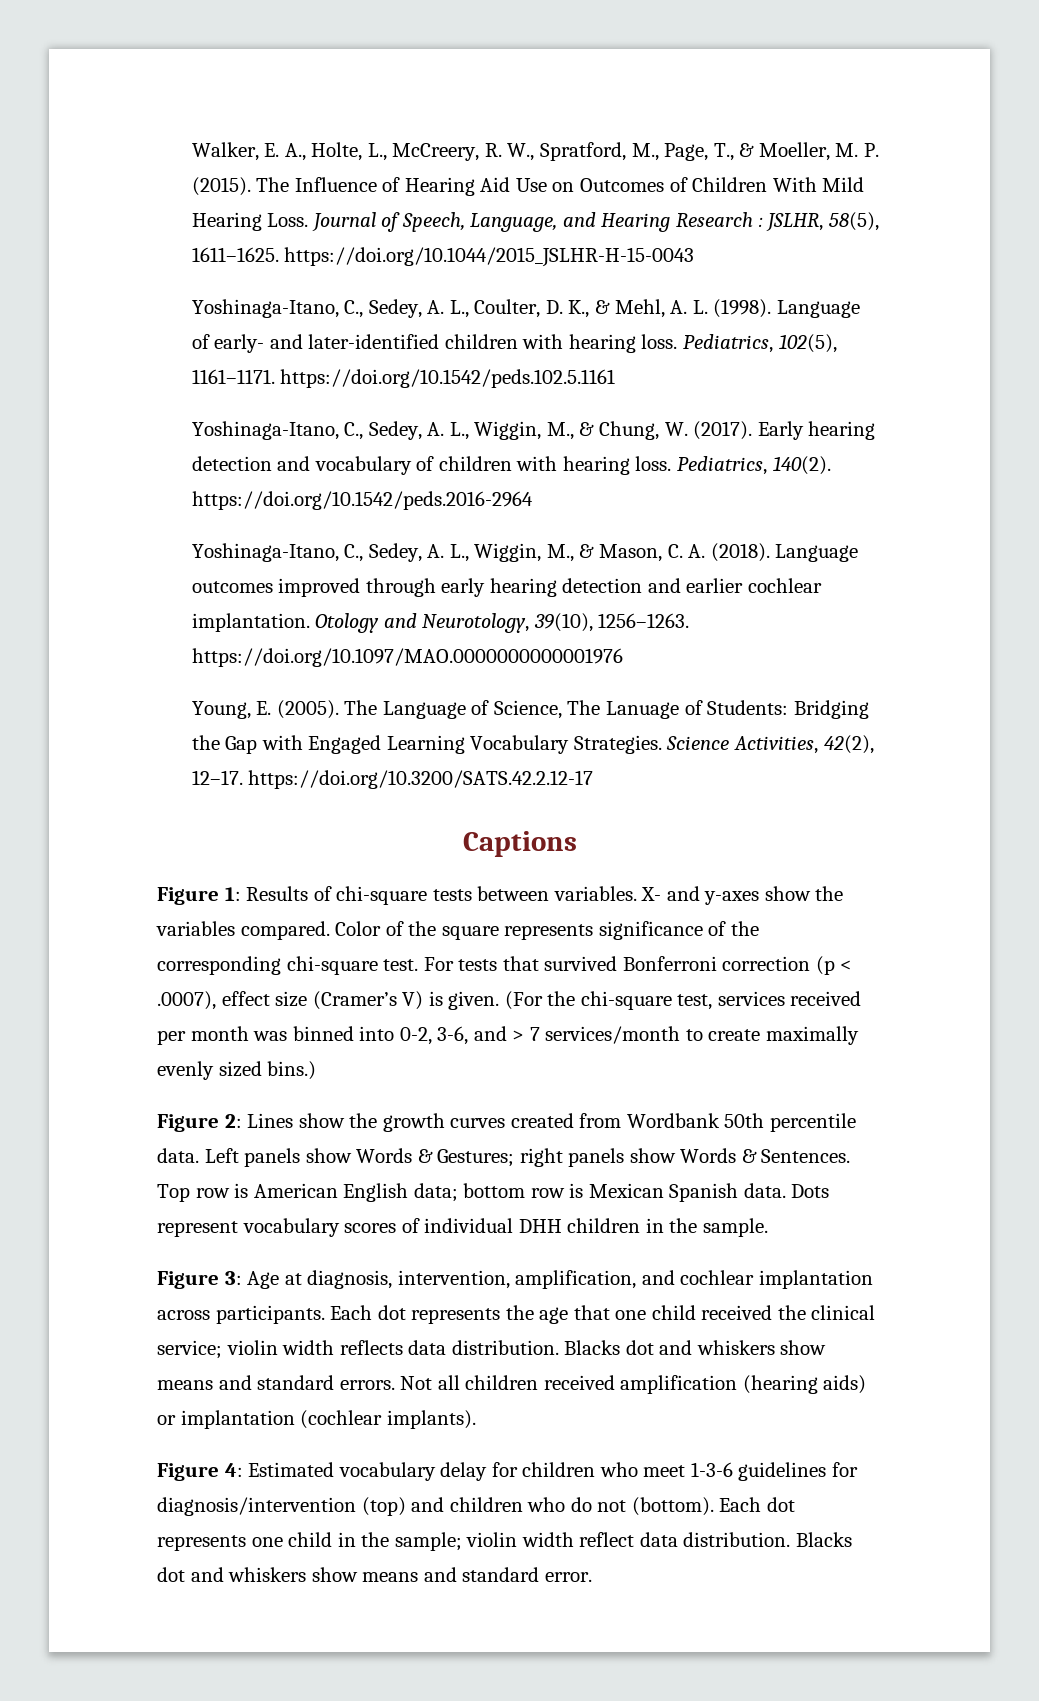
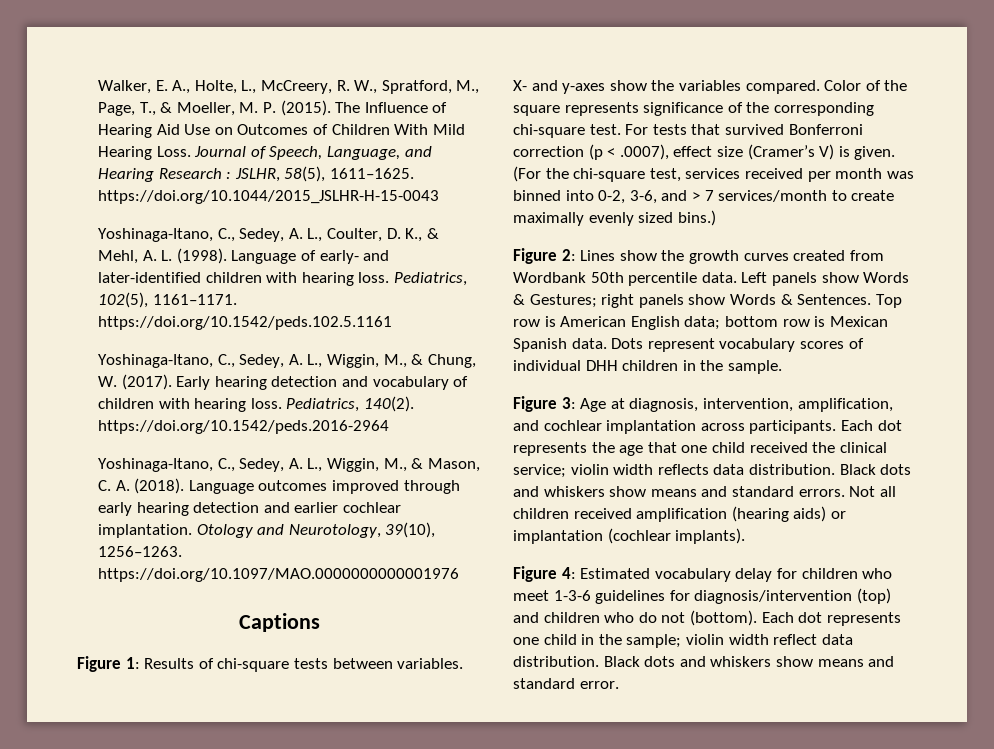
[191,700,869,719] [191,735,874,754] [191,770,594,789] // Young, E. (2005). The Language of Science, The Lanuage of Students: Bridging the Gap with Engaged Learning Vocabulary Strategies. Science Activities, 42(2), 12–17. https://doi.org/10.3200/SATS.42.2.12-17 -> (459, 575) none
[564,1340,654,1355] Blacks dot -> [839,464,912,475] Black dots
[795,1532,852,1547] [157,1567,185,1582] Blacks dot -> [603,656,676,667] Black dots

